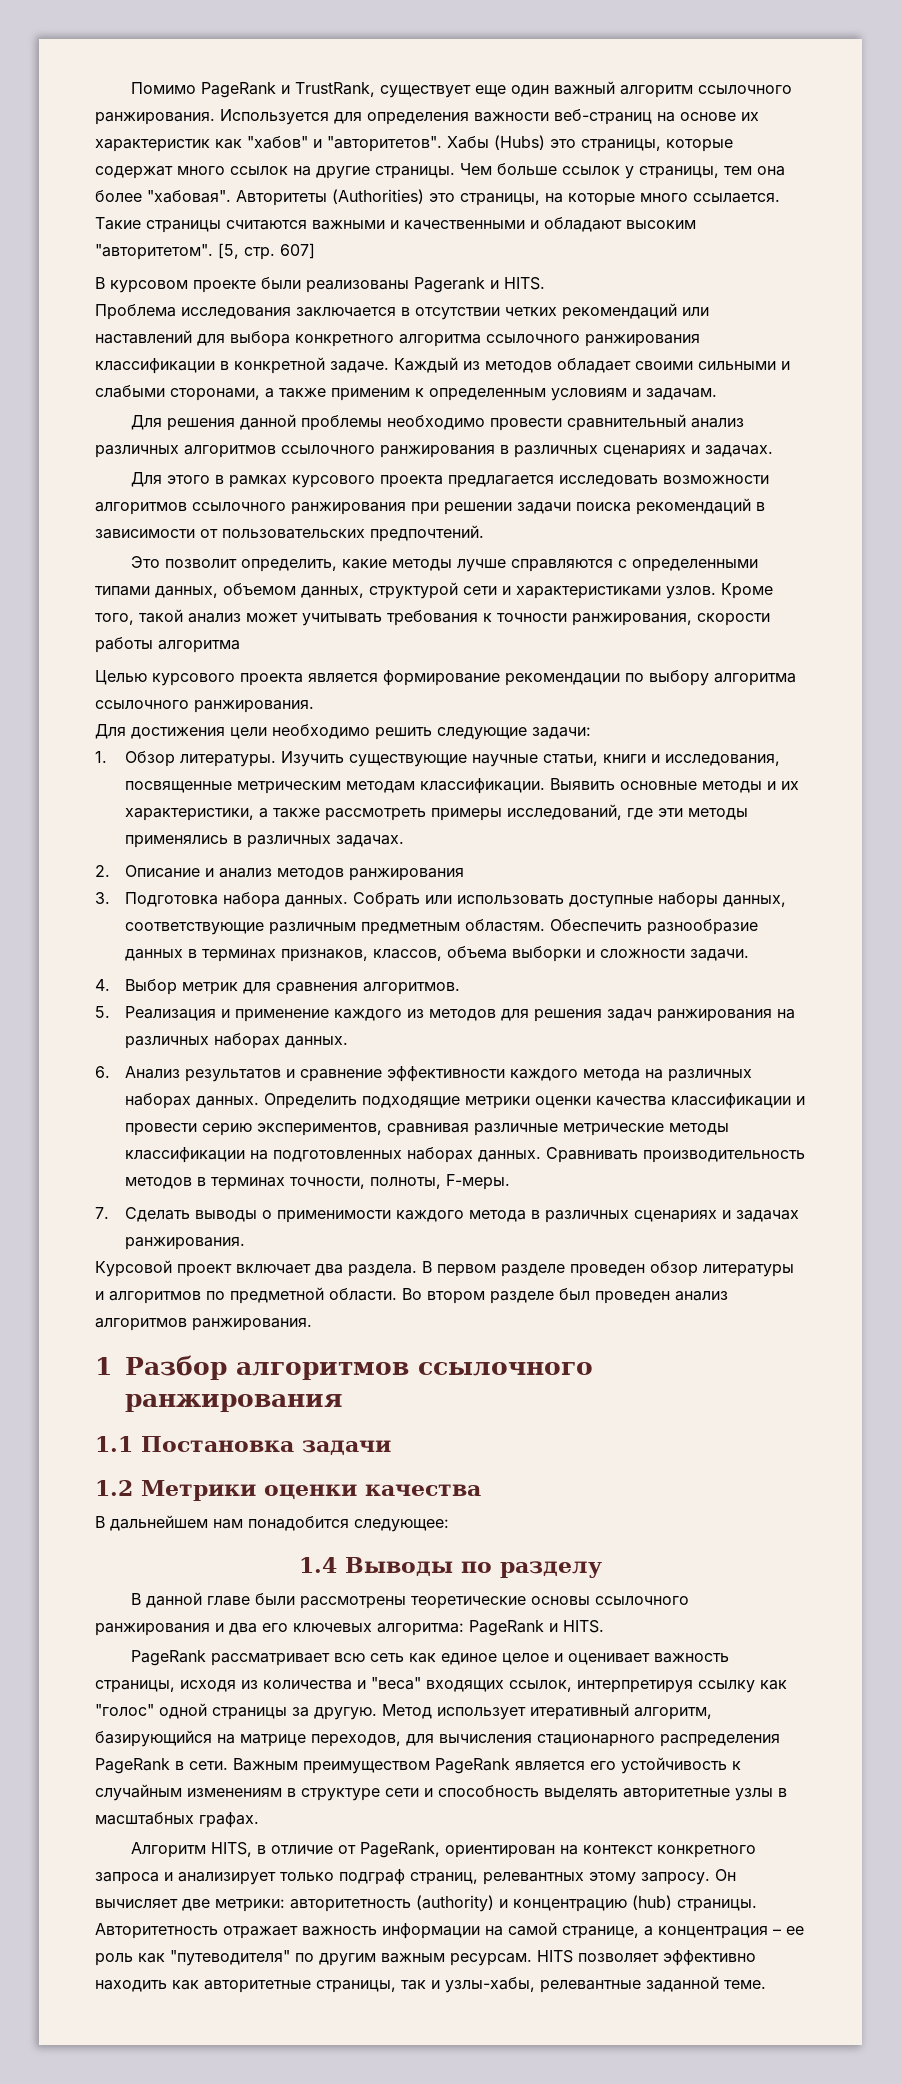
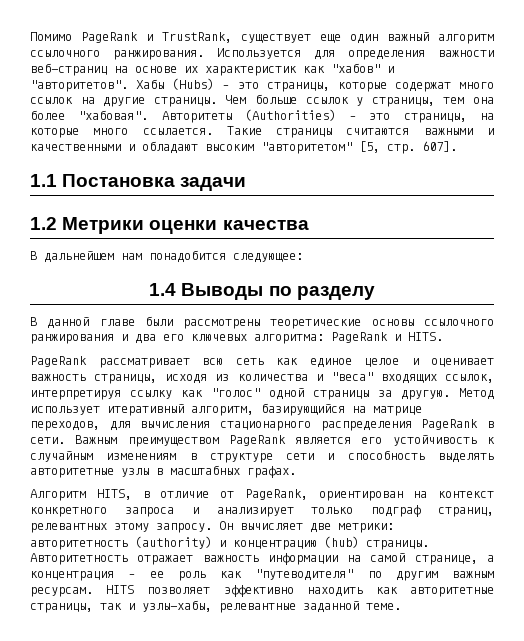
(545, 142) none -> [222,85,230,89] –
(424, 196) none -> [349,116,357,120] –
[95,244,213,260] "авторитетом". -> [261,142,352,154] "авторитетом"
[280,243,315,259] [95,277,545,293] [95,303,709,320] [95,330,700,347] [95,357,790,374] [95,385,717,401] [131,414,745,431] [95,445,773,458] [131,472,770,488] [95,498,765,515] [95,525,484,542] [131,556,759,572] [95,582,773,599] [95,609,770,626] [95,637,240,653] [95,670,796,686] [95,700,314,713] [95,724,591,740] [95,751,781,767] [125,778,800,794] [125,804,749,821] [125,835,405,848] [95,865,465,881] [95,892,787,908] [125,919,759,935] [125,946,750,962] [95,979,461,995] [95,1006,796,1022] [125,1033,349,1049] [95,1066,753,1082] [125,1093,806,1109] [125,1123,730,1136] [125,1147,806,1163] [125,1174,511,1190] [95,1207,800,1223] [125,1237,246,1250] [95,1260,794,1277] [95,1287,728,1304] [95,1318,312,1331] [95,1355,594,1380] [125,1394,343,1412] 607] // В курсовом проекте были реализованы Pagerank и HITS. // Проблема исследования заключается в отсутствии четких рекомендаций или наставлений для выбора конкретного алгоритма ссылочного ранжирования классификации в конкретной задаче. Каждый из методов обладает своими сильными и слабыми сторонами, а также применим к определенным условиям и задачам. // Для решения данной проблемы необходимо провести сравнительный анализ различных алгоритмов ссылочного ранжирования в различных сценариях и задачах. // Для этого в рамках курсового проекта предлагается исследовать возможности алгоритмов ссылочного ранжирования при решении задачи поиска рекомендаций в зависимости от пользовательских предпочтений. // Это позволит определить, какие методы лучше справляются с определенными типами данных, объемом данных, структурой сети и характеристиками узлов. Кроме того, такой анализ может учитывать требования к точности ранжирования, скорости работы алгоритма // Целью курсового проекта является формирование рекомендации по выбору алгоритма ссылочного ранжирования. // Для достижения цели необходимо решить следующие задачи: // 1. Обзор литературы. Изучить существующие научные статьи, книги и исследования, посвященные метрическим методам классификации. Выявить основные методы и их характеристики, а также рассмотреть примеры исследований, где эти методы применялись в различных задачах. // 2. Описание и анализ методов ранжирования // 3. Подготовка набора данных. Собрать или использовать доступные наборы данных, соответствующие различным предметным областям. Обеспечить разнообразие данных в терминах признаков, классов, объема выборки и сложности задачи. // 4. Выбор метрик для сравнения алгоритмов. // 5. Реализация и применение каждого из методов для решения задач ранжирования на различных наборах данных. // 6. Анализ результатов и сравнение эффективности каждого метода на различных наборах данных. Определить подходящие метрики оценки качества классификации и провести серию экспериментов, сравнивая различные метрические методы классификации на подготовленных наборах данных. Сравнивать производительность методов в терминах точности, полноты, F-меры. // 7. Сделать выводы о применимости каждого метода в различных сценариях и задачах ранжирования. // Курсовой проект включает два раздела. В первом разделе проведен обзор литературы и алгоритмов по предметной области. Во втором разделе был проведен анализ алгоритмов ранжирования. // 1 Разбор алгоритмов ссылочного ранжирования -> [422,141,457,152] 607].

